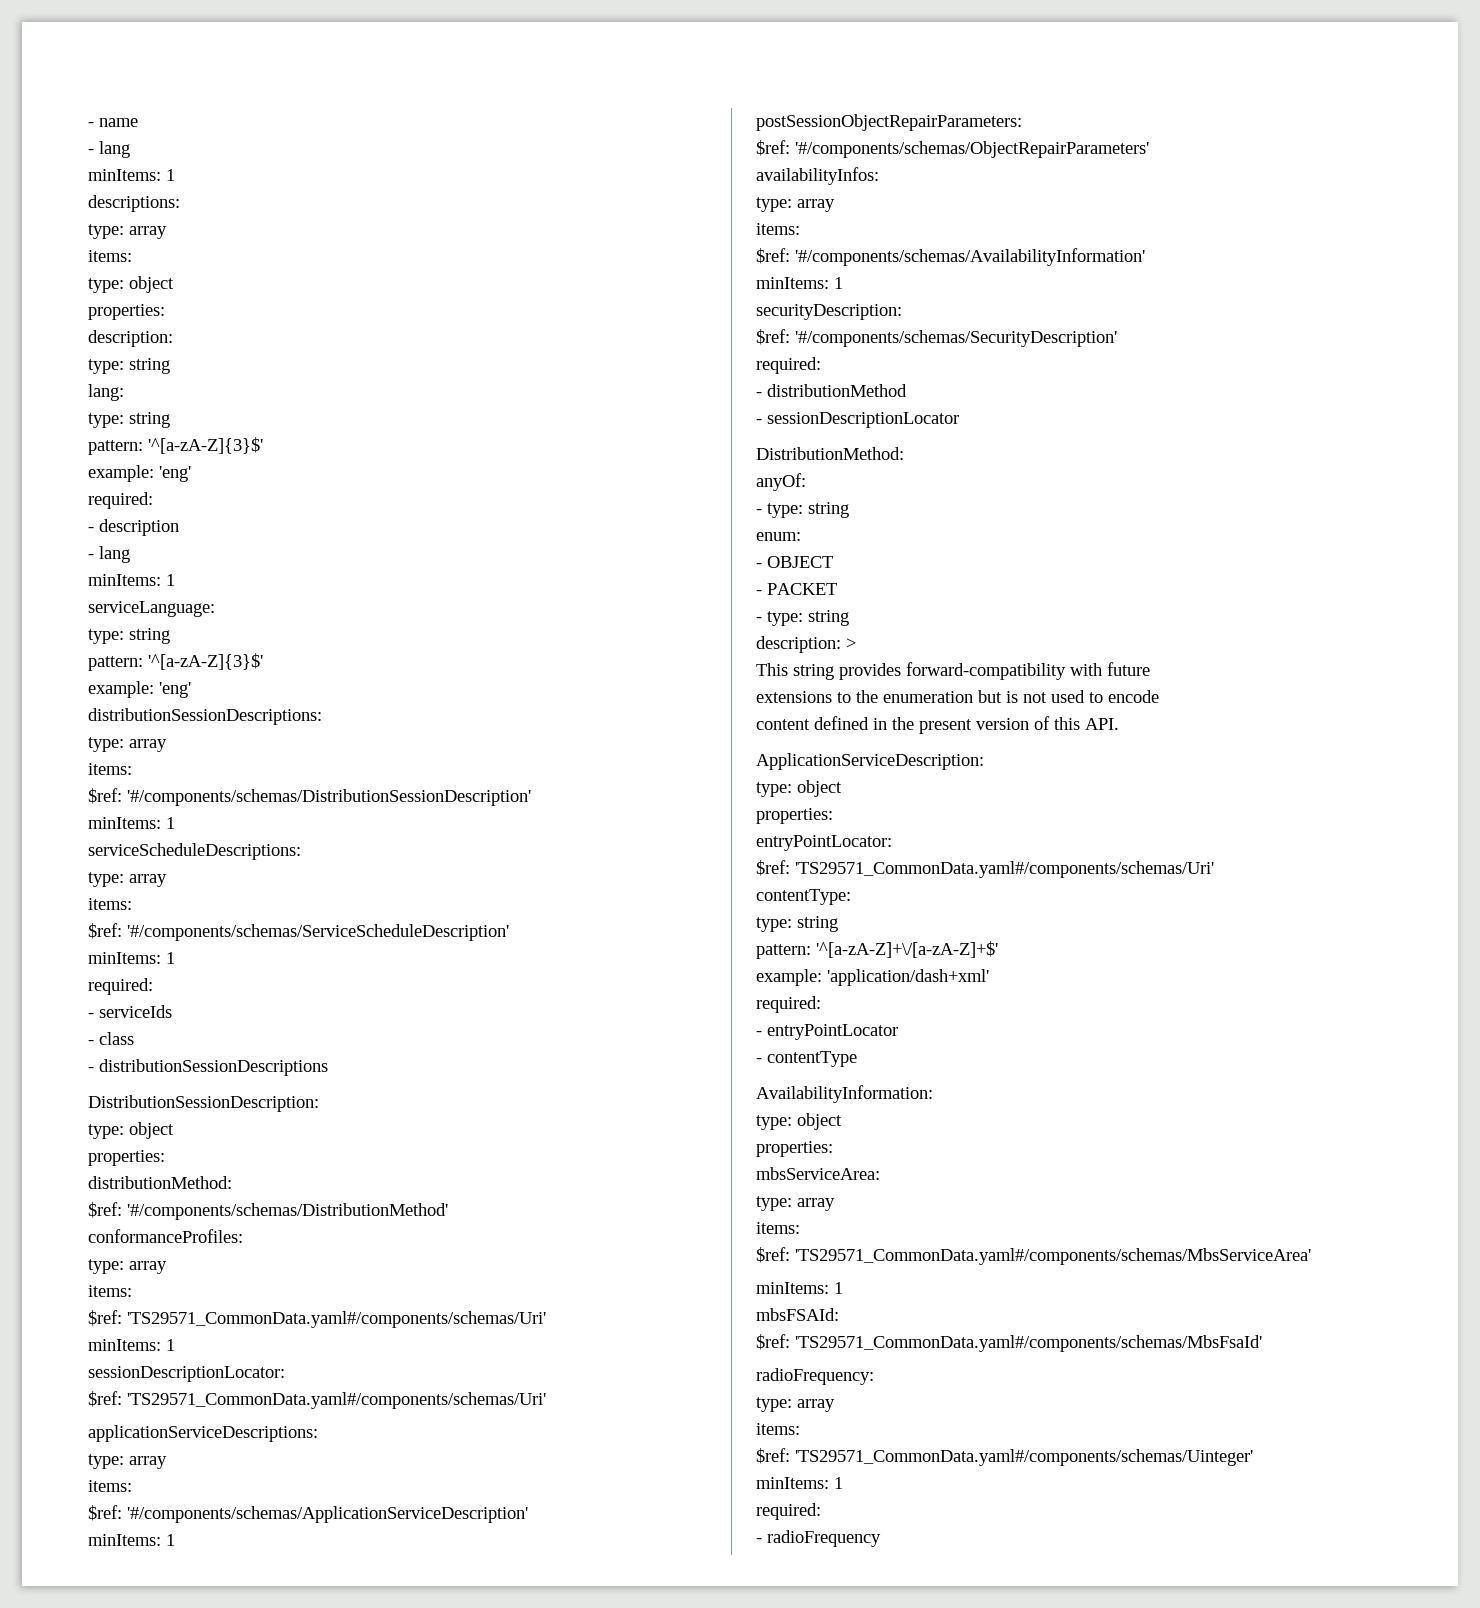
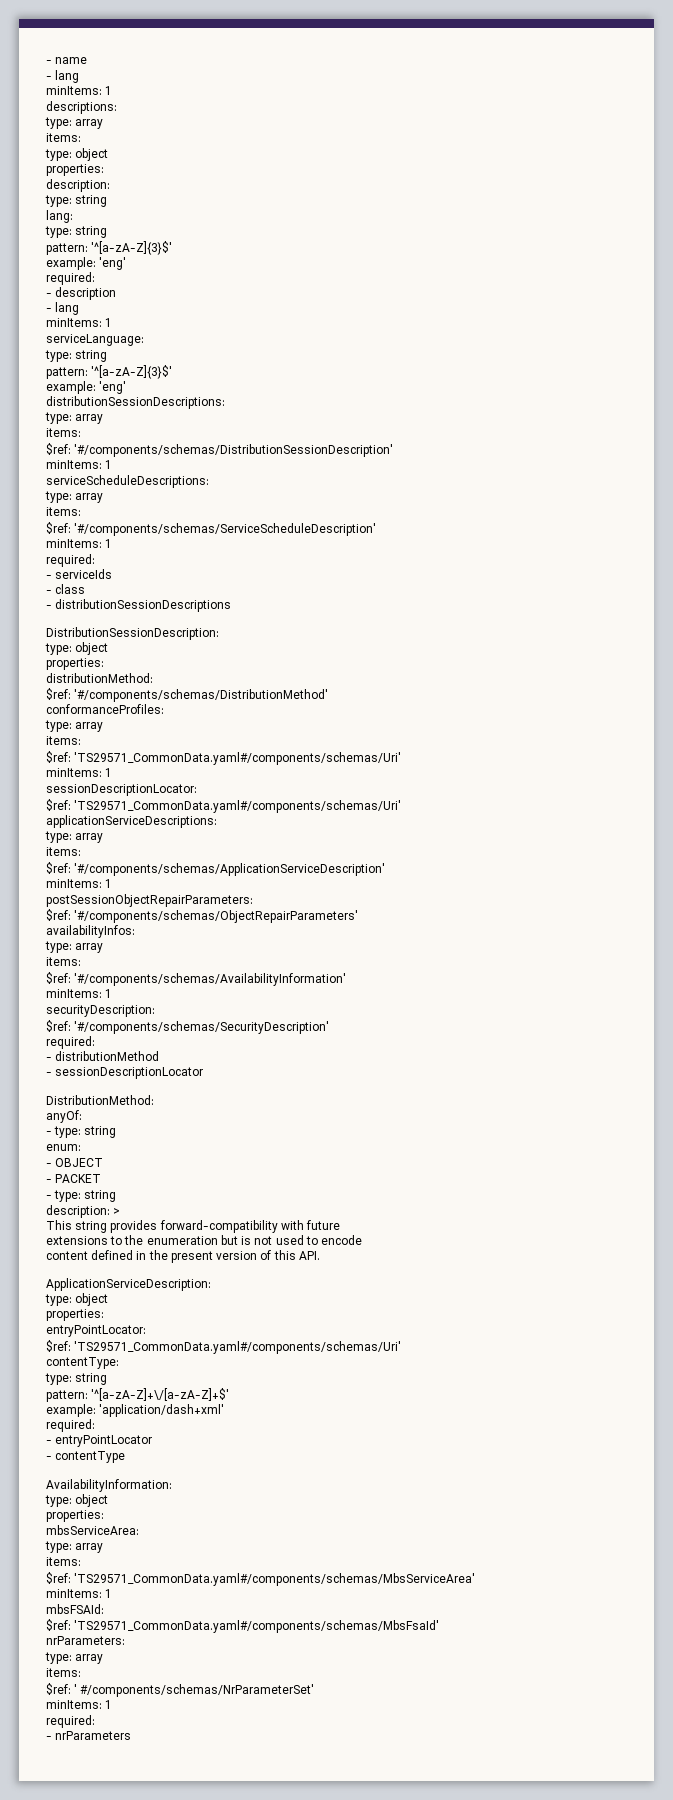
[756,1368,874,1385] [756,1397,835,1412] [756,1423,800,1435] [756,1448,1253,1466] [756,1477,843,1489] [756,1503,821,1520] [756,1530,881,1547] radioFrequency: // type: array // items: // $ref: 'TS29571_CommonData.yaml#/components/schemas/Uinteger' // minItems: 1 // required: // - radioFrequency -> [46,1636,125,1645] [45,1652,104,1664] [46,1668,81,1677] [46,1683,315,1697] [46,1700,113,1709] [46,1715,95,1728] [46,1731,132,1740] nrParameters: // type: array // items: // $ref: ' #/components/schemas/NrParameterSet' // minItems: 1 // required: // - nrParameters

